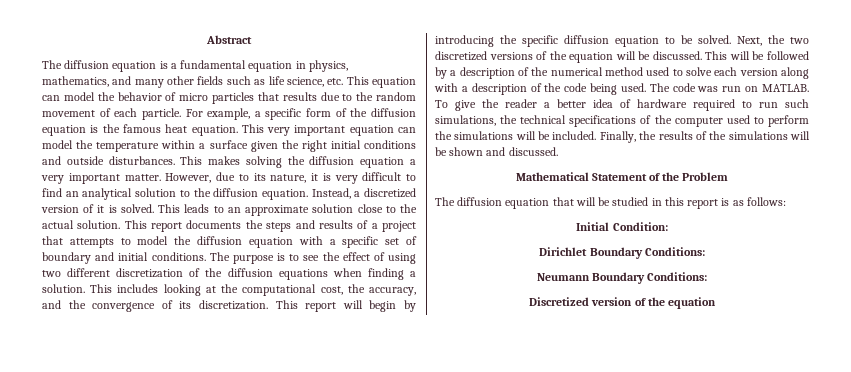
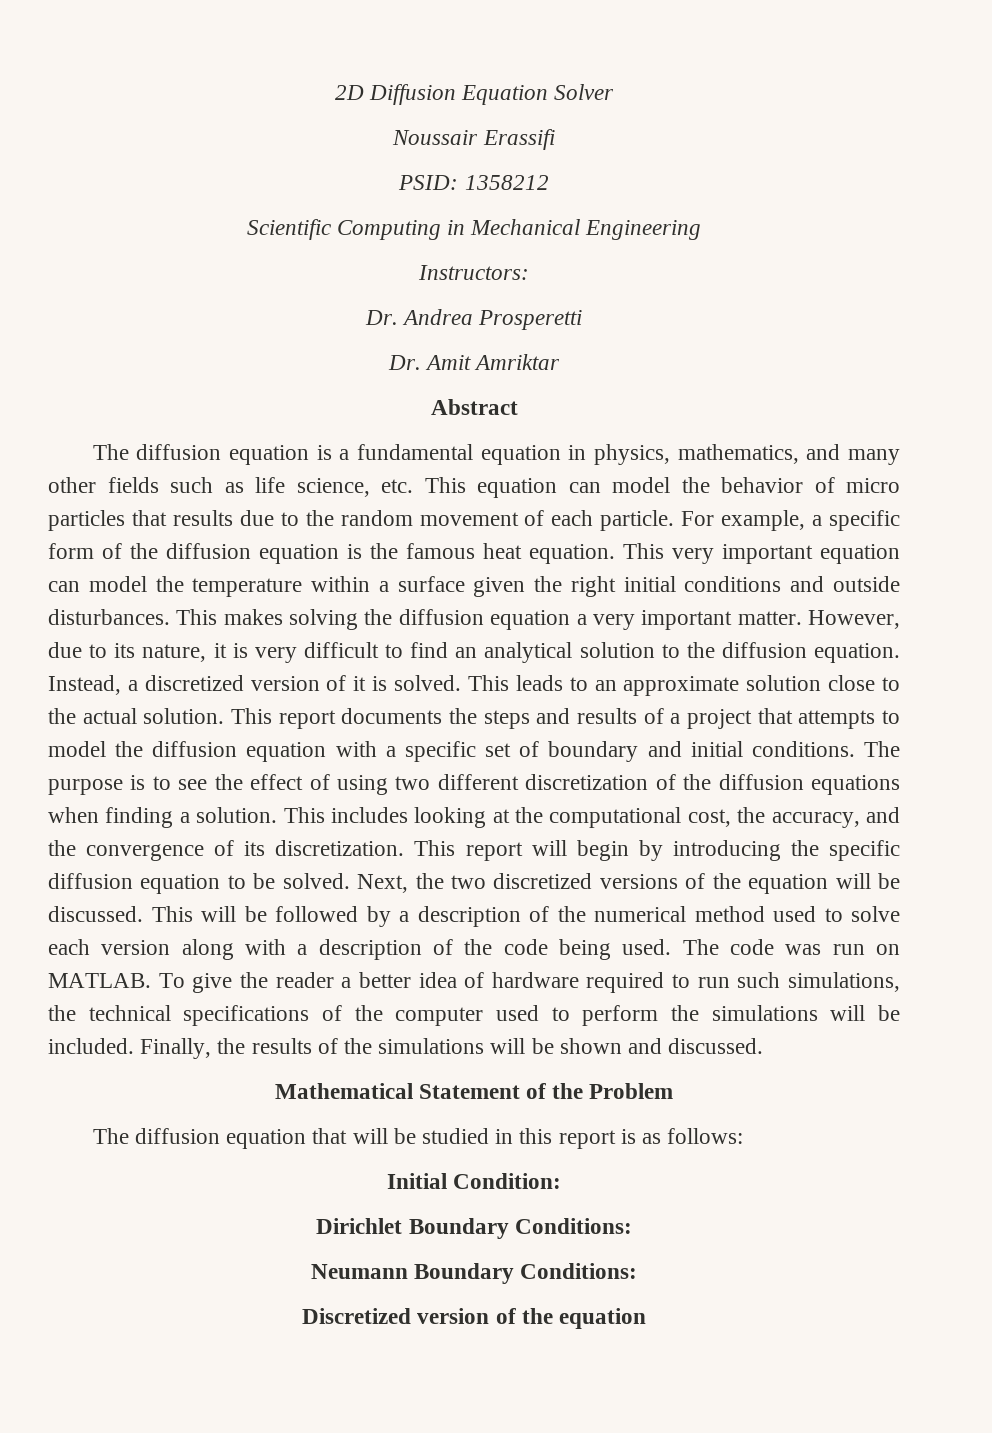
(206, 39) none -> [334,84,615,105] [392,129,555,150] [398,175,549,190] [246,219,702,240] [418,265,529,280] [364,309,583,330] [387,354,561,370] 2D Diffusion Equation Solver // Noussair Erassifi // PSID: 1358212 // Scientific Computing in Mechanical Engineering // Instructors: // Dr. Andrea Prosperetti // Dr. Amit Amriktar //

